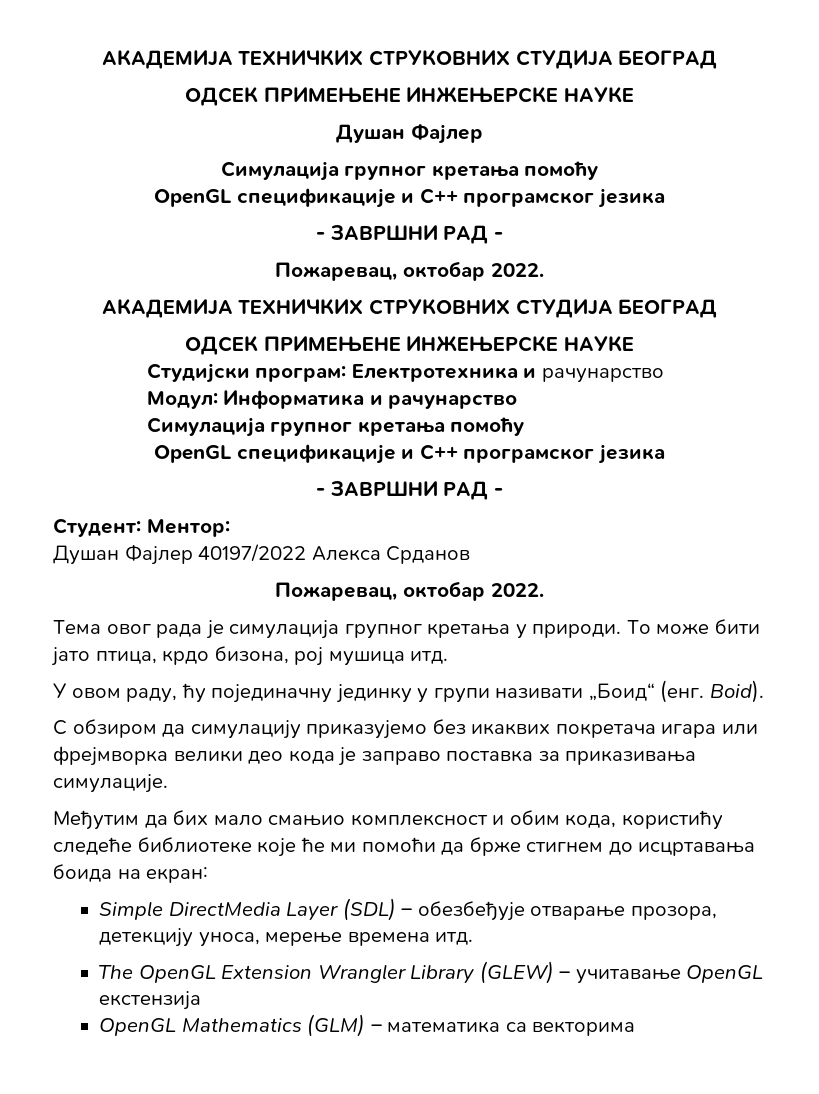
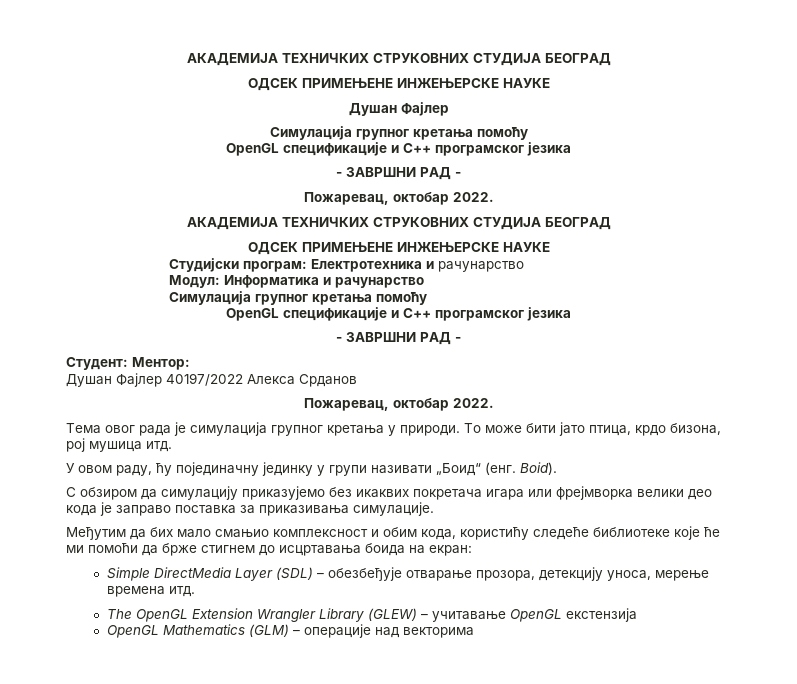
[387,1021,527,1033] математика са -> [303,624,400,638] операције над

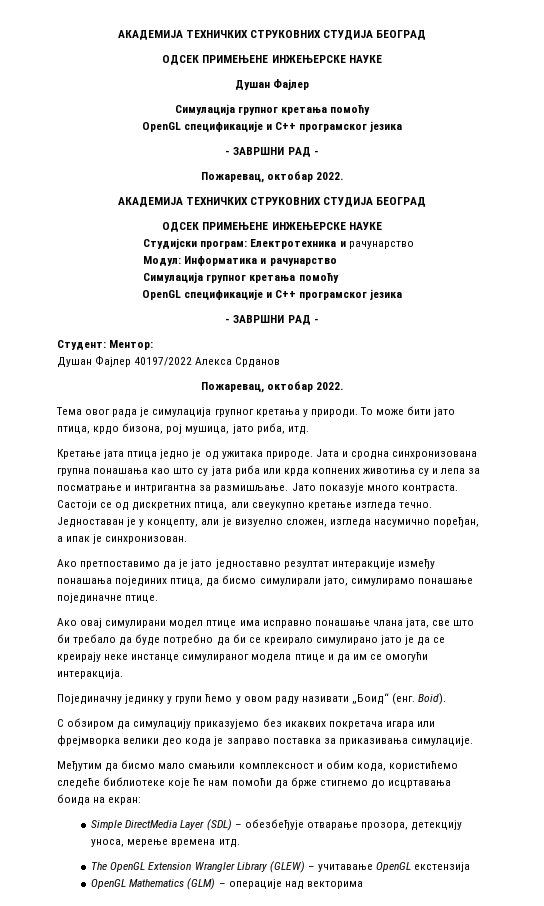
[89,441,172,452] [66,462,367,476] мушица итд. // У овом раду, ћу појединачну јединку у групи -> [185,423,309,435] [57,449,478,460] [57,465,481,477] [57,483,458,493] [57,500,432,511] [57,517,480,528] [57,534,188,544] [57,559,435,570] [57,575,473,587] [57,593,159,604] [57,618,475,629] [57,634,446,646] [57,652,429,663] [57,669,123,679] [57,694,299,705] мушица, јато риба, итд. // Кретање јата птица једно је од ужитака природе. Јата и сродна синхронизована групна понашања као што су јата риба или крда копнених животиња су и лепа за посматрање и интригантна за размишљање. Јато показује много контраста. Састоји се од дискретних птица, али свеукупно кретање изгледа течно. Једноставан је у концепту, али је визуелно сложен, изгледа насумично поређан, а ипак је синхронизован. // Ако претпоставимо да је јато једноставно резултат интеракције између понашања појединих птица, да бисмо симулирали јато, симулирамо понашање појединачне птице. // Ако овај симулирани модел птице има исправно понашање члана јата, све што би требало да буде потребно да би се креирало симулирано јато је да се креирају неке инстанце симулираног модела птице и да им се омогући интеракција. // Појединачну јединку у групи ћемо у овом раду
[150,527,269,538] бих мало смањио -> [121,760,236,769] бисмо мало смањили
[460,527,529,540] користићу -> [388,761,458,771] користићeмо
[66,545,84,553] ми -> [208,780,229,786] нам
[201,545,255,553] стигнем -> [319,780,368,786] стигнемо

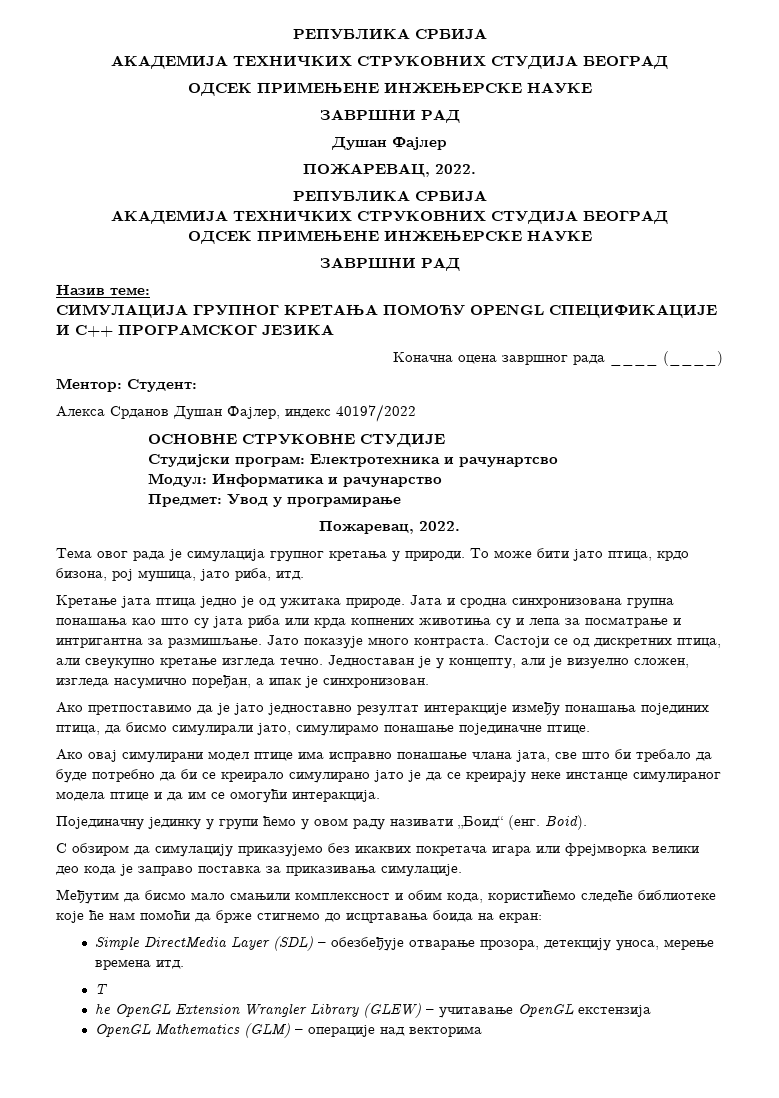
[117,30,427,40] [162,55,382,65] [234,79,310,90] [174,104,371,115] [141,121,403,132] [225,147,319,157] [200,171,344,183] [117,197,427,207] [162,222,382,232] АКАДЕМИЈА ТЕХНИЧКИХ СТРУКОВНИХ СТУДИЈА БЕОГРАД // ОДСЕК ПРИМЕЊЕНЕ ИНЖЕЊЕРСКЕ НАУКЕ // Душан Фајлер // Симулација групног кретања помоћу // OpenGL спецификације и C++ програмског језика // - ЗАВРШНИ РАД - // Пожаревац, oктобар 2022. // АКАДЕМИЈА ТЕХНИЧКИХ СТРУКОВНИХ СТУДИЈА БЕОГРАД // ОДСЕК ПРИМЕЊЕНЕ ИНЖЕЊЕРСКЕ НАУКЕ -> [292,28,487,40] [111,55,668,69] [187,82,592,96] [319,109,460,123] [331,136,447,150] [303,163,476,177] [292,190,487,202] [111,210,668,224] [187,230,592,244] [319,257,460,271] [56,284,150,295] [56,304,717,318] [56,324,334,337] [393,351,723,366] [56,378,197,392] [56,404,416,422] [147,433,445,447] РЕПУБЛИКА СРБИЈА // АКАДЕМИЈА ТЕХНИЧКИХ СТРУКОВНИХ СТУДИЈА БЕОГРАД // ОДСЕК ПРИМЕЊЕНЕ ИНЖЕЊЕРСКЕ НАУКЕ // ЗАВРШНИ РАД // Душан Фајлер // ПОЖАРЕВАЦ, 2022. // РЕПУБЛИКА СРБИЈА // АКАДЕМИЈА ТЕХНИЧКИХ СТРУКОВНИХ СТУДИЈА БЕОГРАД // ОДСЕК ПРИМЕЊЕНЕ ИНЖЕЊЕРСКЕ НАУКЕ // ЗАВРШНИ РАД // Назив теме: // СИМУЛАЦИЈА ГРУПНОГ КРЕТАЊА ПОМОЋУ OPENGL СПЕЦИФИКАЦИЈЕ И C++ ПРОГРАМСКОГ ЈЕЗИКА // Коначна оцена завршног рада ____ (____) // Ментор: Студент: // Алекса Срданов Душан Фајлер, индекс 40197/2022 // ОСНОВНЕ СТРУКОВНЕ СТУДИЈЕ
[348,241,414,249] рачунарство -> [458,457,558,467] рачунартсво
[143,272,339,283] [141,289,403,300] [225,315,319,325] [57,340,154,350] [57,356,281,368] [200,381,313,393] Симулација групног кретања помоћу // OpenGL спецификације и C++ програмског језика // - ЗАВРШНИ РАД - // Студент: Ментор: // Душан Фајлер 40197/2022 Алекса Срданов // Пожаревац, октобар -> [147,494,401,507] [319,521,414,534] Предмет: Увод у програмирање // Пожаревац,
[91,862,108,870] The -> [94,984,108,994] [94,1003,111,1014] T // he

